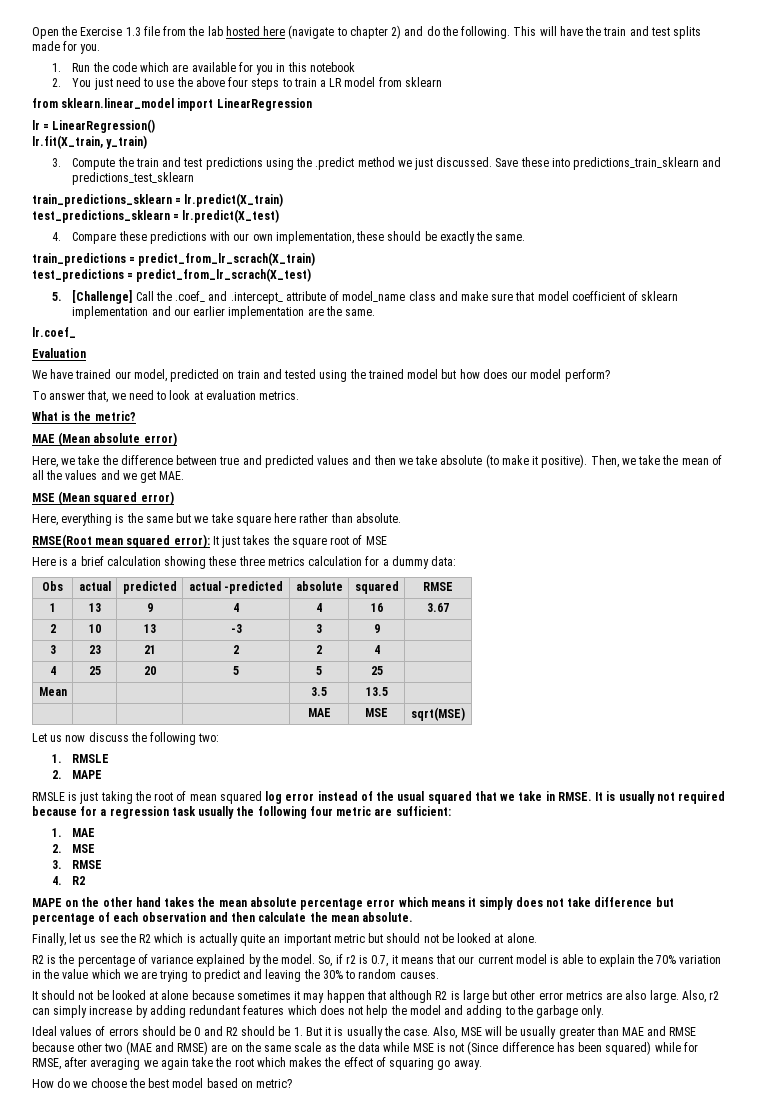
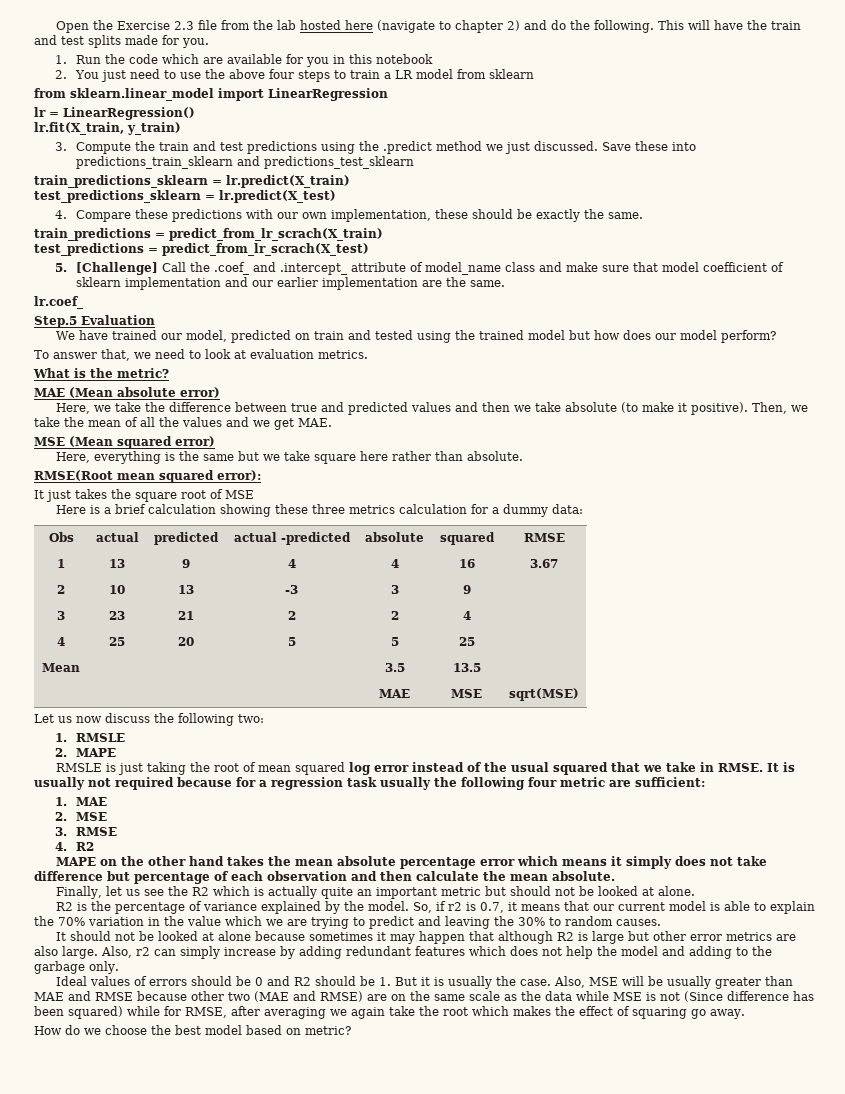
[125,27,141,36] 1.3 -> [174,21,195,30] 2.3
(76, 332) none -> [34,316,77,328] Step.5
(210, 541) none -> (261, 475) //

